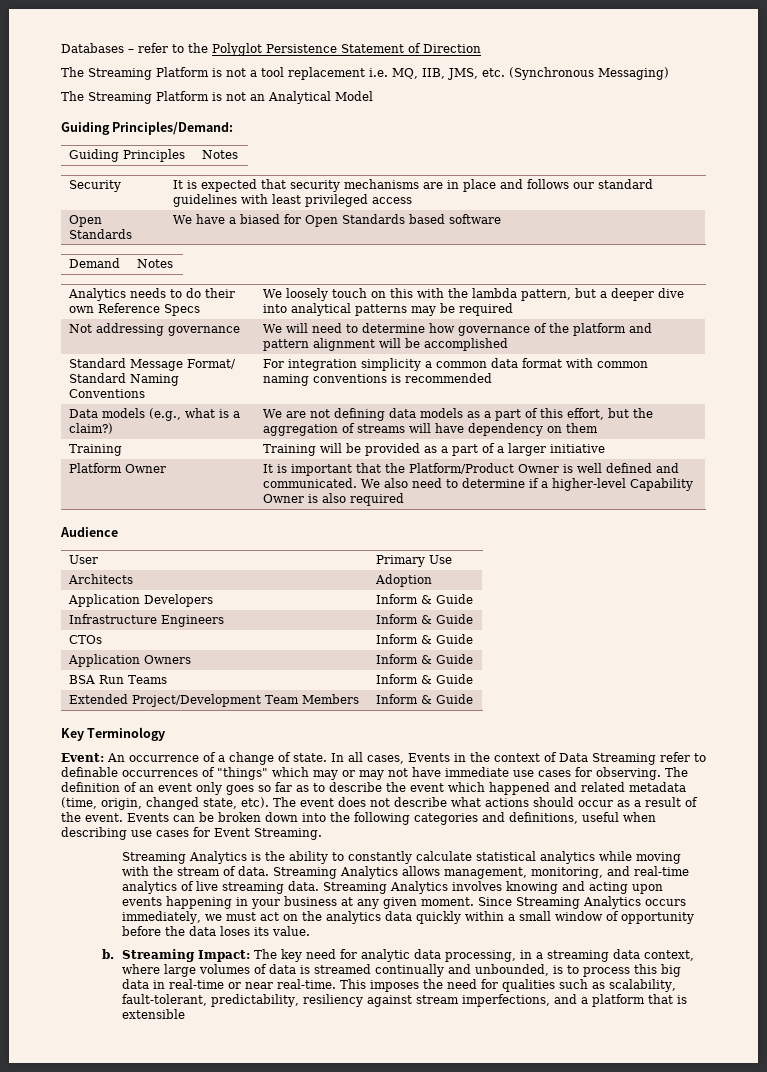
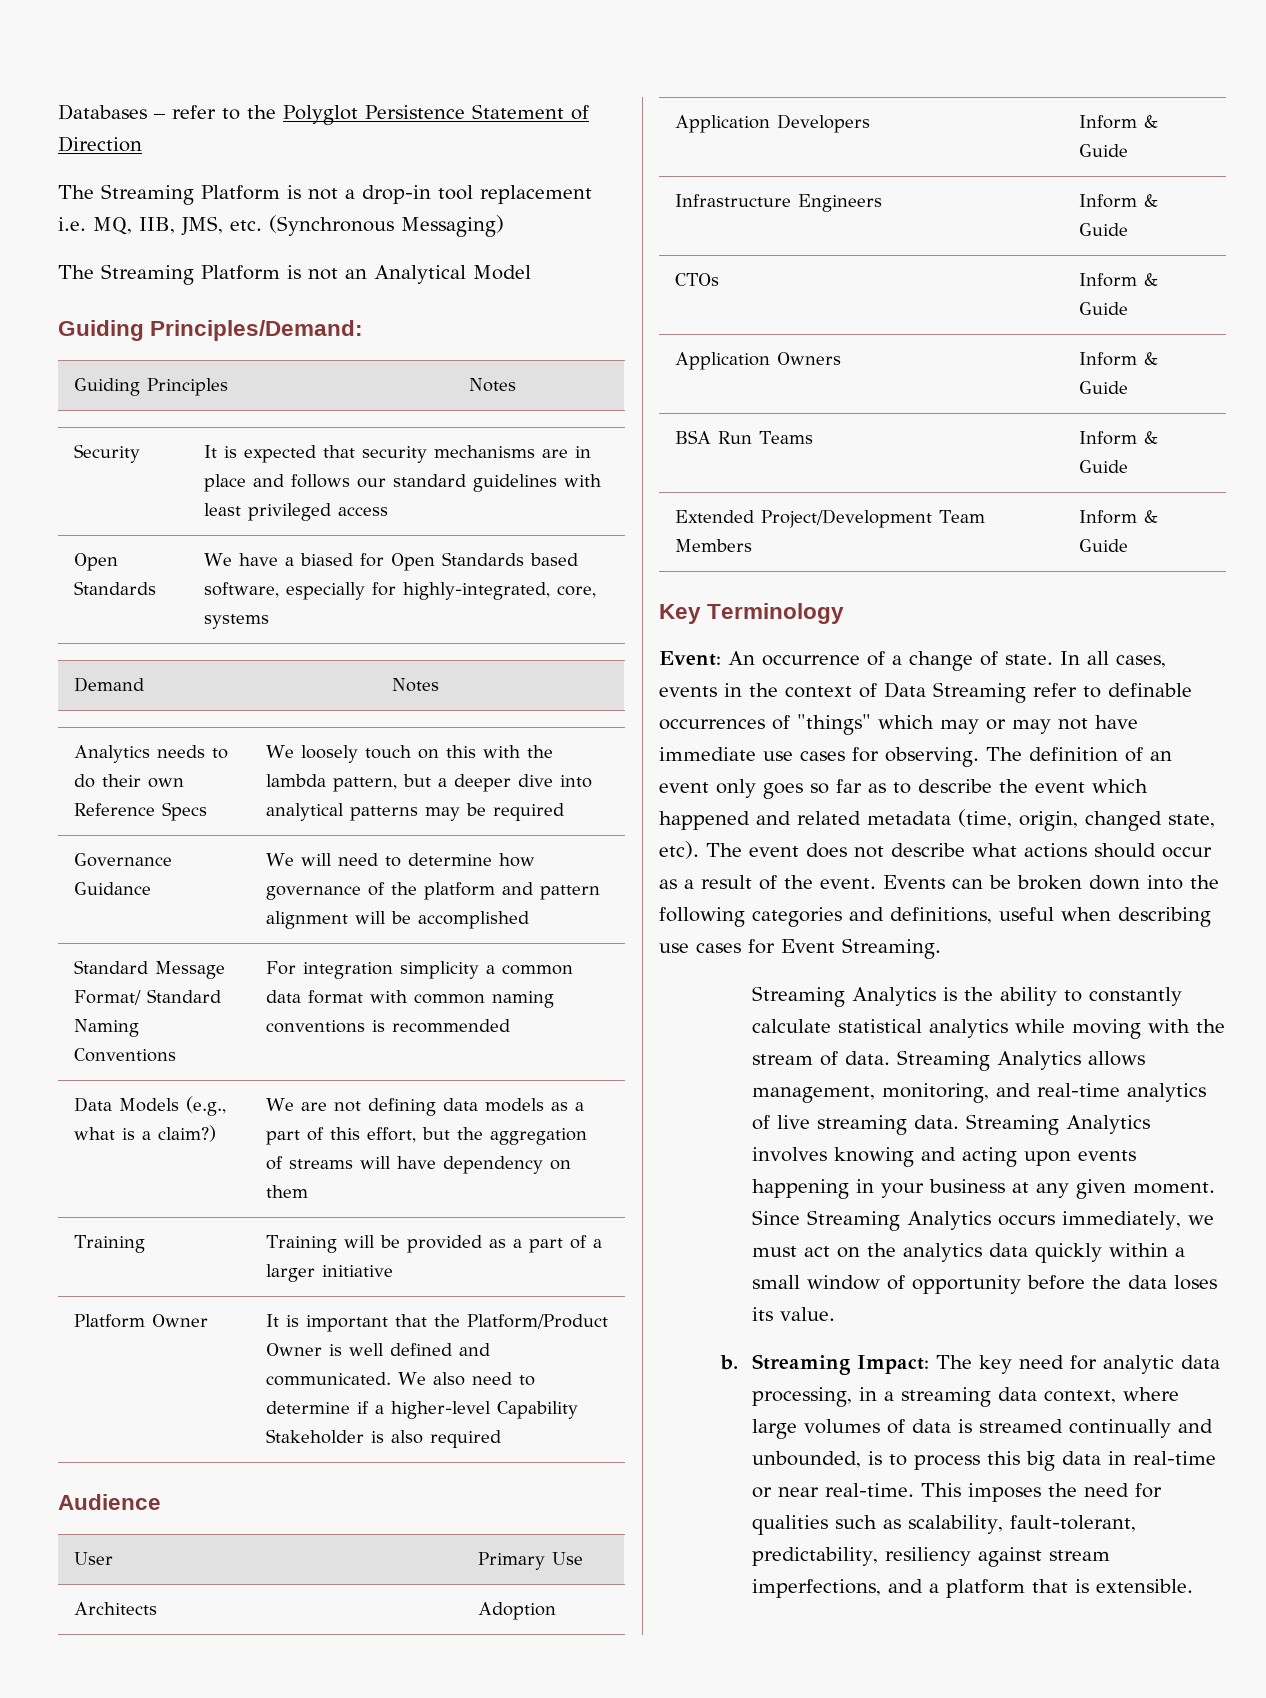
(257, 73) none -> [362,185,431,204] drop-in
[449,214,502,224] software -> [204,582,597,600] [204,614,270,629] software, especially for highly-integrated, core, systems
[69,323,241,336] Not addressing governance -> [74,853,173,867] [74,882,152,895] Governance Guidance
[102,408,146,418] models -> [119,1098,180,1112] Models
[263,494,305,503] Owner -> [266,1429,365,1444] Stakeholder
[408,753,450,762] Events -> [659,686,717,697] events
[122,1009,186,1019] extensible -> [1096,1579,1194,1593] extensible.

